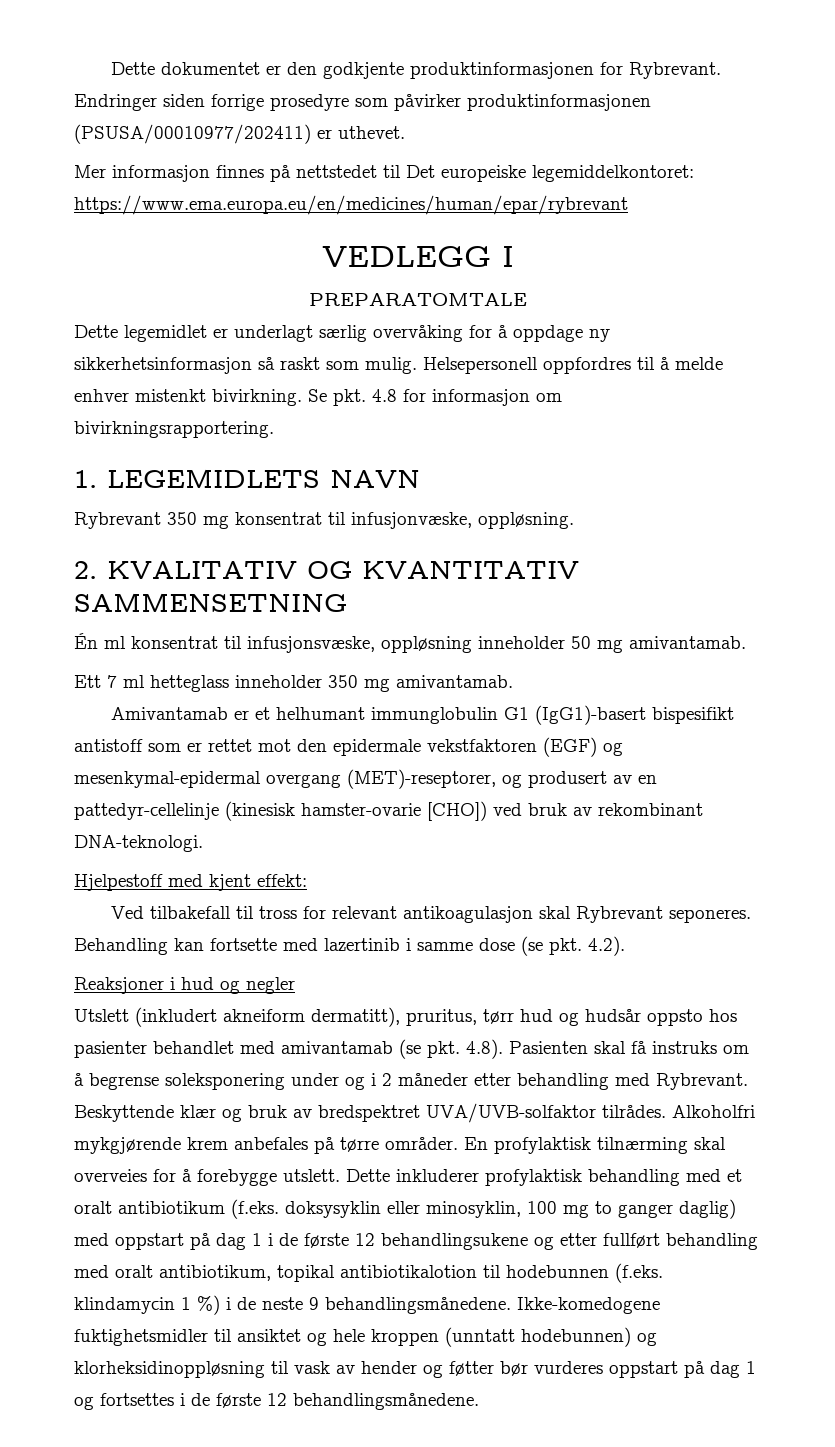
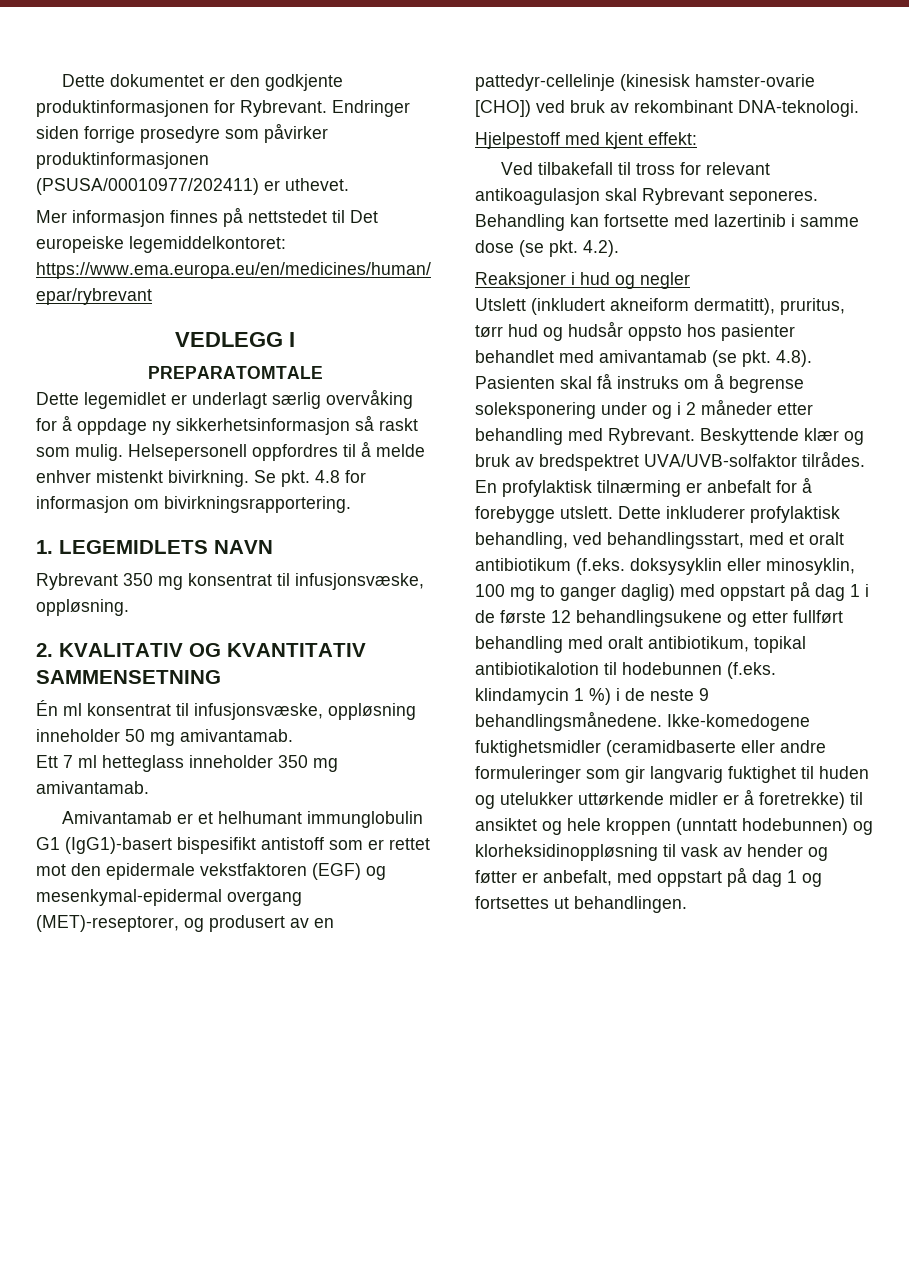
[351,512,472,529] infusjonvæske, -> [295,573,424,590] infusjonsvæske,
[672,1105,755,1118] [74,1137,458,1154] Alkoholfri mykgjørende krem anbefales på tørre områder. -> (865, 459) none
[694,1137,726,1150] [74,1169,147,1182] skal overveies -> [686,480,771,493] er anbefalt
[588,1169,680,1186] behandling -> [475,532,744,549] behandling, ved behandlingsstart,
(208, 1337) none -> [606,740,826,757] [475,766,869,783] [475,789,845,809] (ceramidbaserte eller andre formuleringer som gir langvarig fuktighet til huden og utelukker uttørkende midler er å foretrekke)
[500,1361,603,1376] bør vurderes -> [522,870,652,886] er anbefalt, med
[180,1393,479,1410] i de første 12 behandlingsmånedene. -> [554,896,687,913] ut behandlingen.

